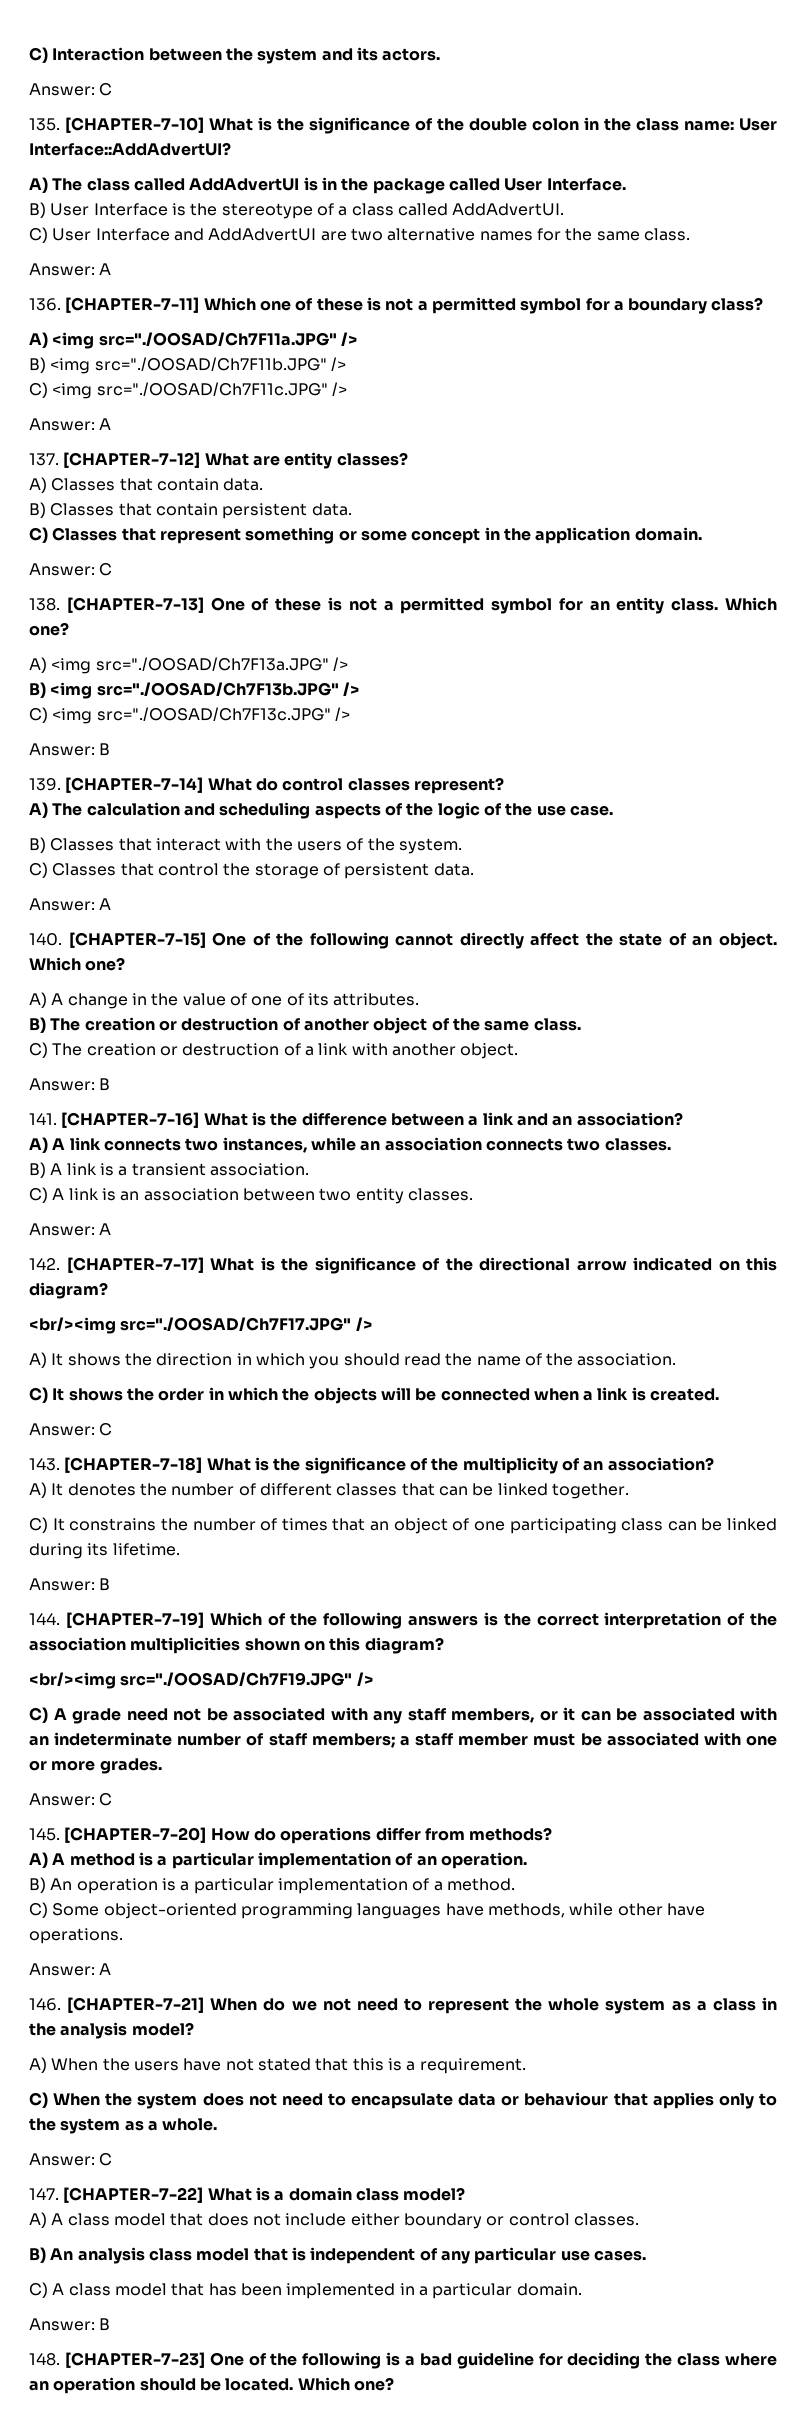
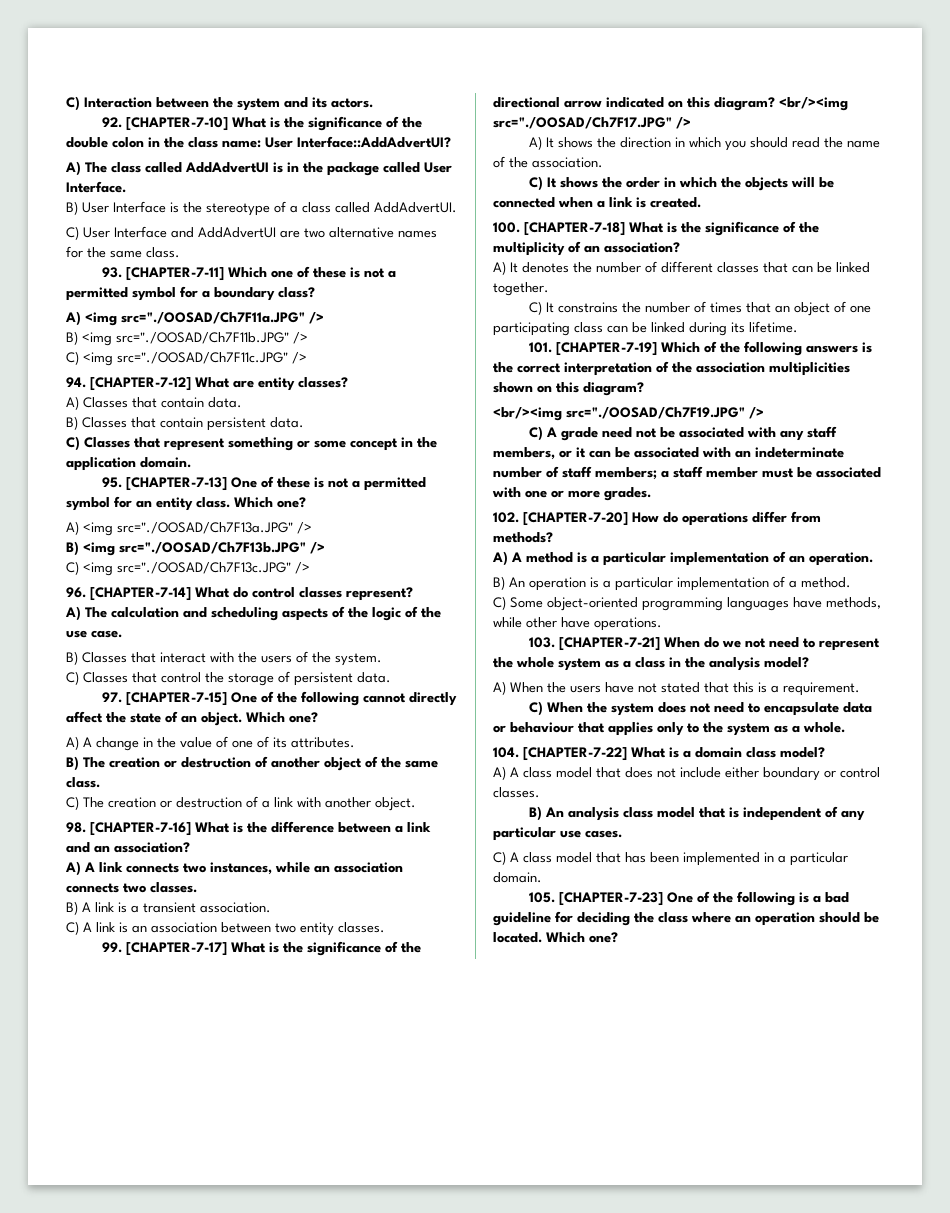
[29,83,113,96] [29,118,60,131] Answer: C // 135. -> [101,117,122,128] 92.
[29,263,112,276] [29,298,61,311] Answer: A // 136. -> [101,267,122,278] 93.
[29,418,112,431] [29,453,59,466] Answer: A // 137. -> [66,377,86,388] 94.
[29,563,113,576] [29,598,60,611] Answer: C // 138. -> [101,477,122,488] 95.
[29,743,111,756] [29,778,61,791] Answer: B // 139. -> [66,587,86,598] 96.
[29,898,112,911] [29,933,62,946] Answer: A // 140. -> [101,692,122,703] 97.
[29,1078,111,1091] [29,1113,57,1125] Answer: B // 141. -> [66,822,86,833] 98.
[29,1223,112,1236] [29,1258,60,1270] Answer: A // 142. -> [101,942,122,953] 99.
(108, 1290) // -> (775, 104) none
[29,1423,113,1436] [29,1458,60,1471] Answer: C // 143. -> [493,222,520,233] 100.
[29,1578,111,1591] [29,1613,60,1625] Answer: B // 144. -> [528,342,552,353] 101.
[29,1793,113,1806] [29,1828,60,1841] Answer: C // 145. -> [493,512,519,523] 102.
[29,1963,112,1976] [29,1998,61,2011] Answer: A // 146. -> [528,637,555,648] 103.
[29,2153,113,2166] [29,2188,59,2200] Answer: C // 147. -> [493,747,519,758] 104.
[29,2318,111,2331] [29,2353,60,2366] Answer: B // 148. -> [528,892,555,903] 105.

